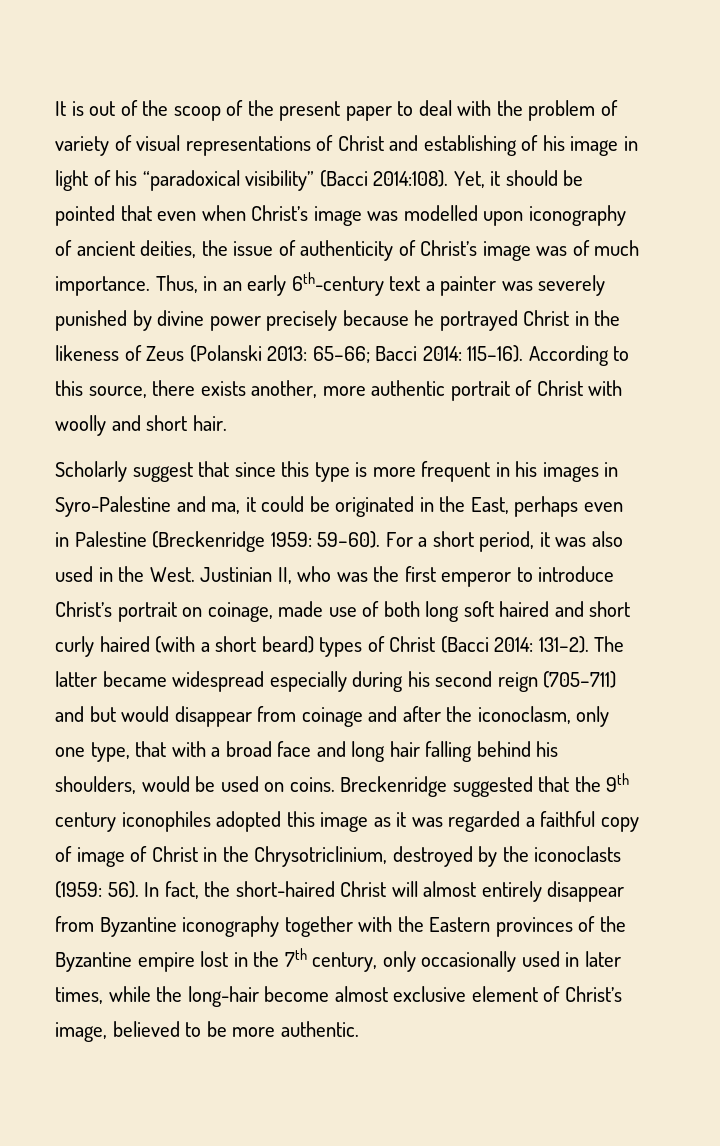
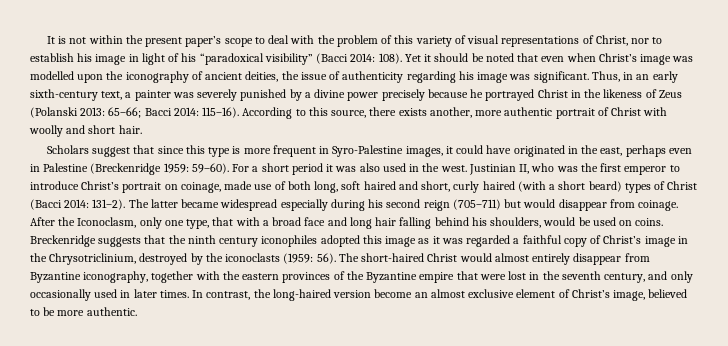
[89,100,392,121] out of the scoop of the present paper -> [69,35,253,47] not within the present paper’s scope
(619, 108) none -> [394,35,414,44] this
[337,135,539,156] Christ and establishing of -> [595,35,663,46] [30,53,74,62] Christ, nor to establish
[373,170,485,188] 2014:108). Yet, -> [350,53,421,64] 2014: 108). Yet
[55,205,115,226] pointed -> [485,53,514,62] noted
(524, 218) none -> [106,71,124,80] the
[398,240,640,261] [55,276,150,296] of Christ’s image was of much importance. -> [406,71,589,83] regarding his image was significant.
[291,272,421,296] 6th-century text -> [30,89,123,101] sixth-century text,
(152, 320) none -> [304,92,311,98] a
[55,461,127,482] Scholarly -> [46,145,89,154] Scholars
[515,461,619,482] [55,496,241,517] his images in Syro-Palestine and ma, -> [332,145,443,157] Syro-Palestine images,
[309,496,330,512] be -> [486,145,512,154] have
[470,497,509,514] East, -> [600,147,623,156] east,
[479,531,535,552] period, -> [291,163,323,175] period
[149,567,195,582] West. -> [440,165,467,172] west.
[425,601,460,622] long -> [314,181,339,193] long,
[589,601,631,617] short -> [421,181,451,192] short,
[55,706,84,722] and -> (501, 204) none
[301,706,571,727] coinage and after the iconoclasm, -> [638,200,679,211] [30,217,137,228] coinage. After the Iconoclasm,
[452,776,533,797] suggested -> [98,237,142,247] suggests
[606,773,630,792] 9th -> [187,235,216,244] ninth
[76,846,198,867] image of Christ -> [603,235,676,247] Christ’s image
[144,881,231,899] In fact, the -> [338,253,359,262] The
[391,881,418,897] will -> [459,253,492,262] would
[182,916,280,937] iconography -> [83,271,149,283] iconography,
[429,917,491,932] Eastern -> [242,273,280,280] eastern
(195, 962) none -> [456,271,506,280] that were
[284,948,378,972] 7th century, -> [561,271,668,283] seventh century, and
[55,986,330,1007] times, while the long-hair become -> [159,289,428,301] times. In contrast, the long-haired version become an

